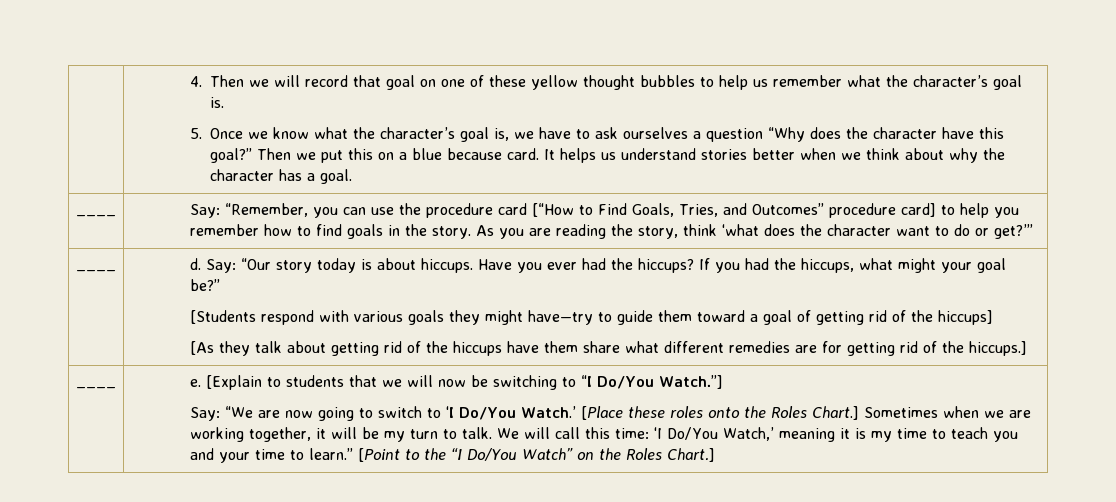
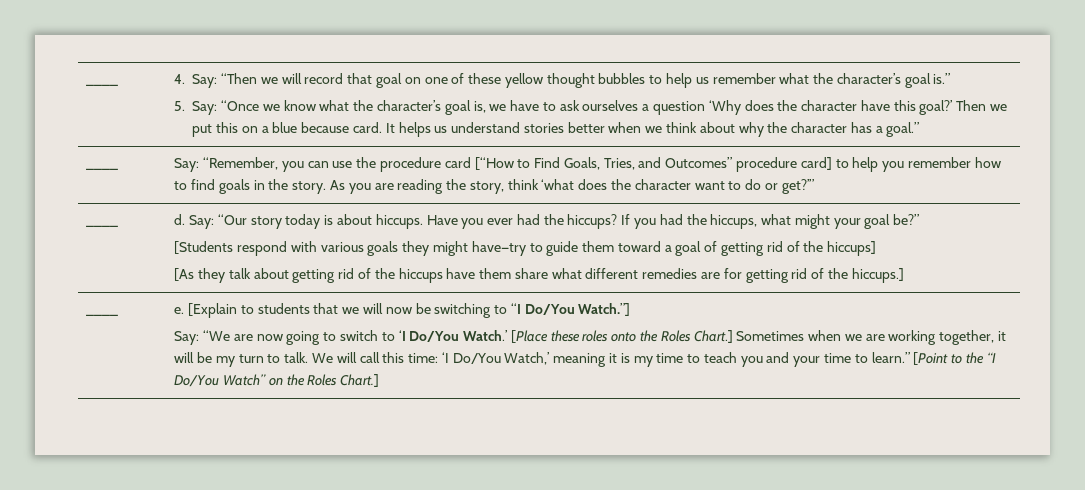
(190, 81) none -> [85,84,118,86] ____
[210,75,245,87] Then -> [192,73,258,88] Say: “Then
[210,97,225,108] is. -> [933,73,951,84] is.”
[210,128,244,139] Once -> [192,100,260,115] Say: “Once
[768,127,806,142] “Why -> [708,100,741,115] ‘Why
[210,148,253,163] goal?” -> [919,100,953,115] goal?’
[320,169,353,184] goal. -> [886,122,920,137] goal.”

